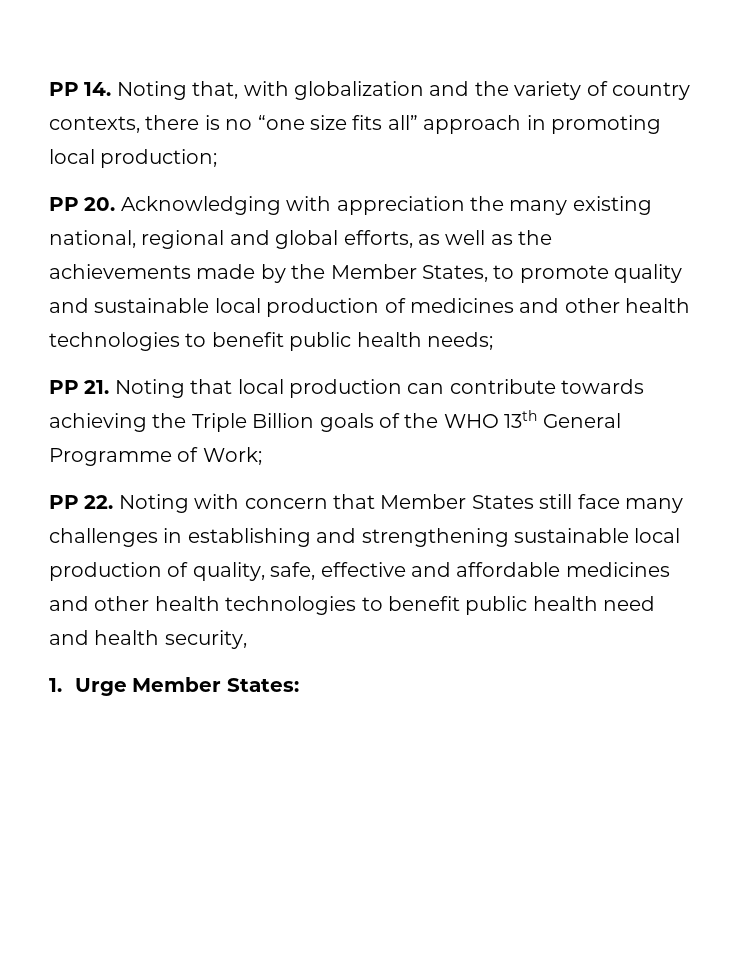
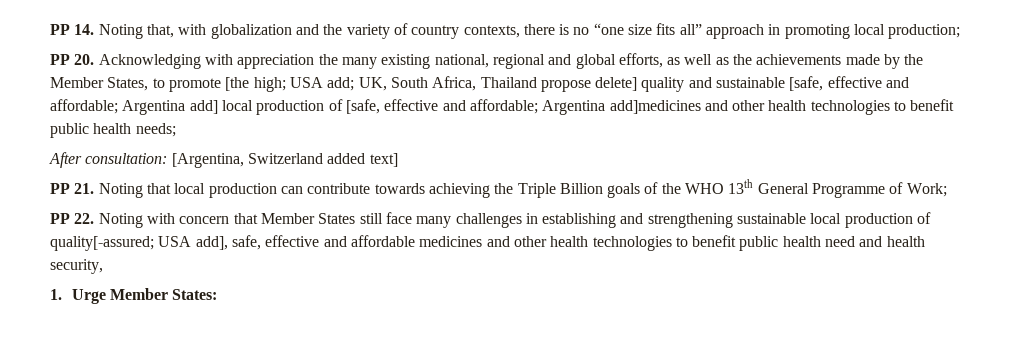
[614,264,683,283] [49,298,514,317] quality and sustainable local production of medicines -> [225,76,910,92] [50,99,701,115] [the high; USA add; UK, South Africa, Thailand propose delete] quality and sustainable [safe, effective and affordable; Argentina add] local production of [safe, effective and affordable; Argentina add]medicines
(493, 341) none -> [49,152,398,168] // After consultation: [Argentina, Switzerland added text]
[192,562,265,581] quality, -> [50,236,228,251] quality[-assured; USA add],

